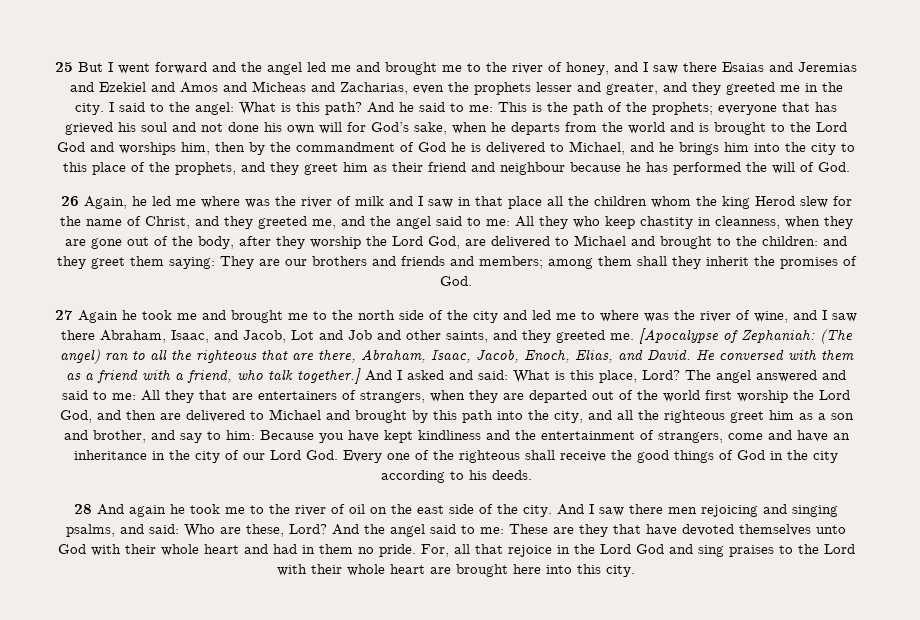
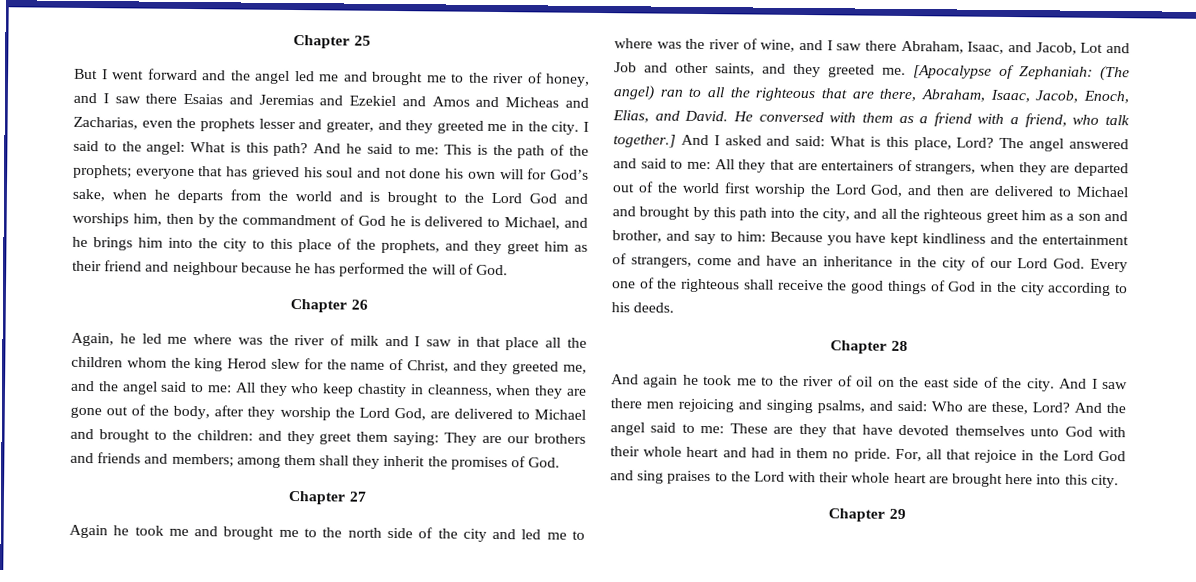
(55, 67) none -> [293,35,351,49] Chapter
(73, 67) none -> (371, 40) //
(850, 167) none -> [290,298,348,313] Chapter
(79, 201) none -> (368, 304) //
(472, 281) none -> [288,490,347,505] Chapter
(73, 315) none -> (367, 496) //
(532, 475) none -> [830,340,888,354] Chapter
(92, 509) none -> (908, 346) //
(635, 571) none -> [828,508,906,522] // Chapter 29

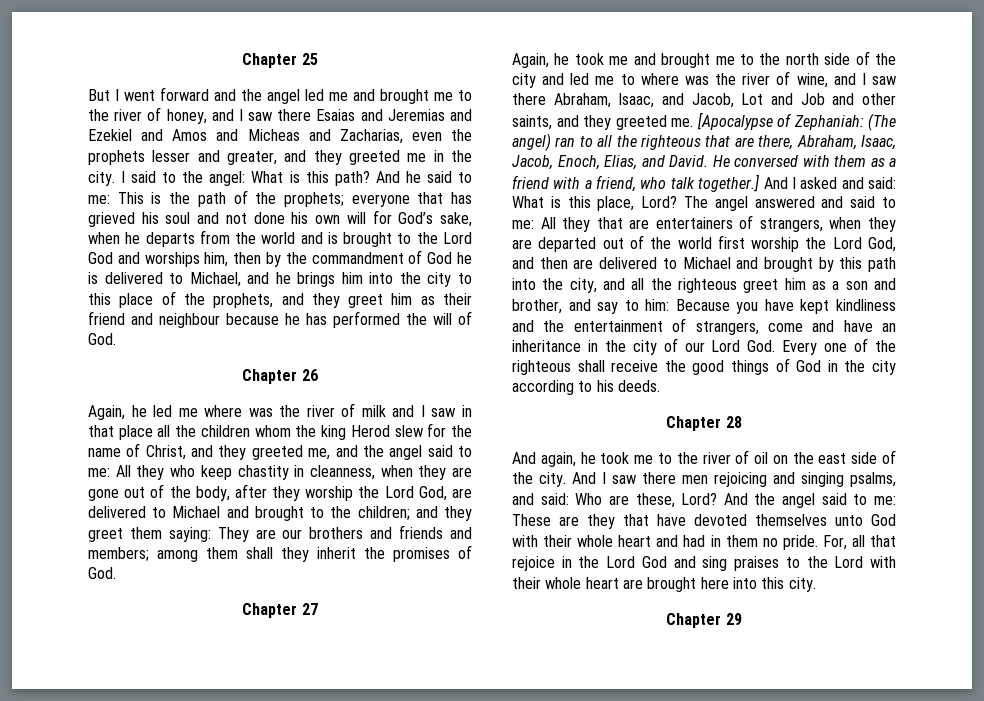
[196,430,253,441] children: -> [357,506,410,520] children;
[69,524,108,539] Again -> [512,53,549,68] Again,
[643,374,679,388] again -> [540,452,576,467] again,

